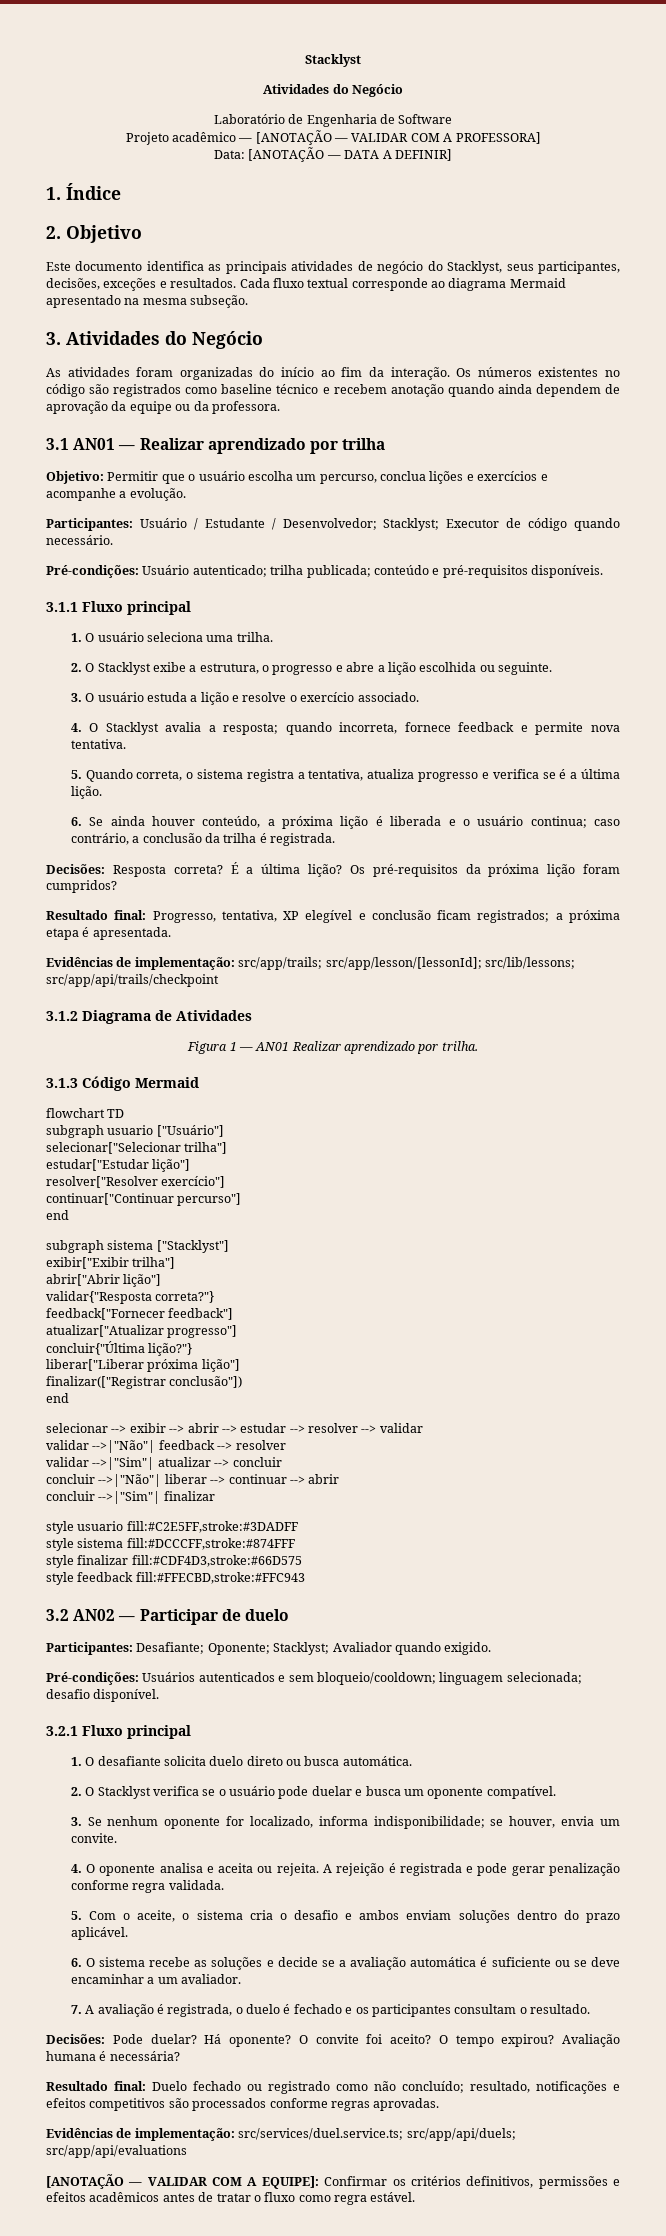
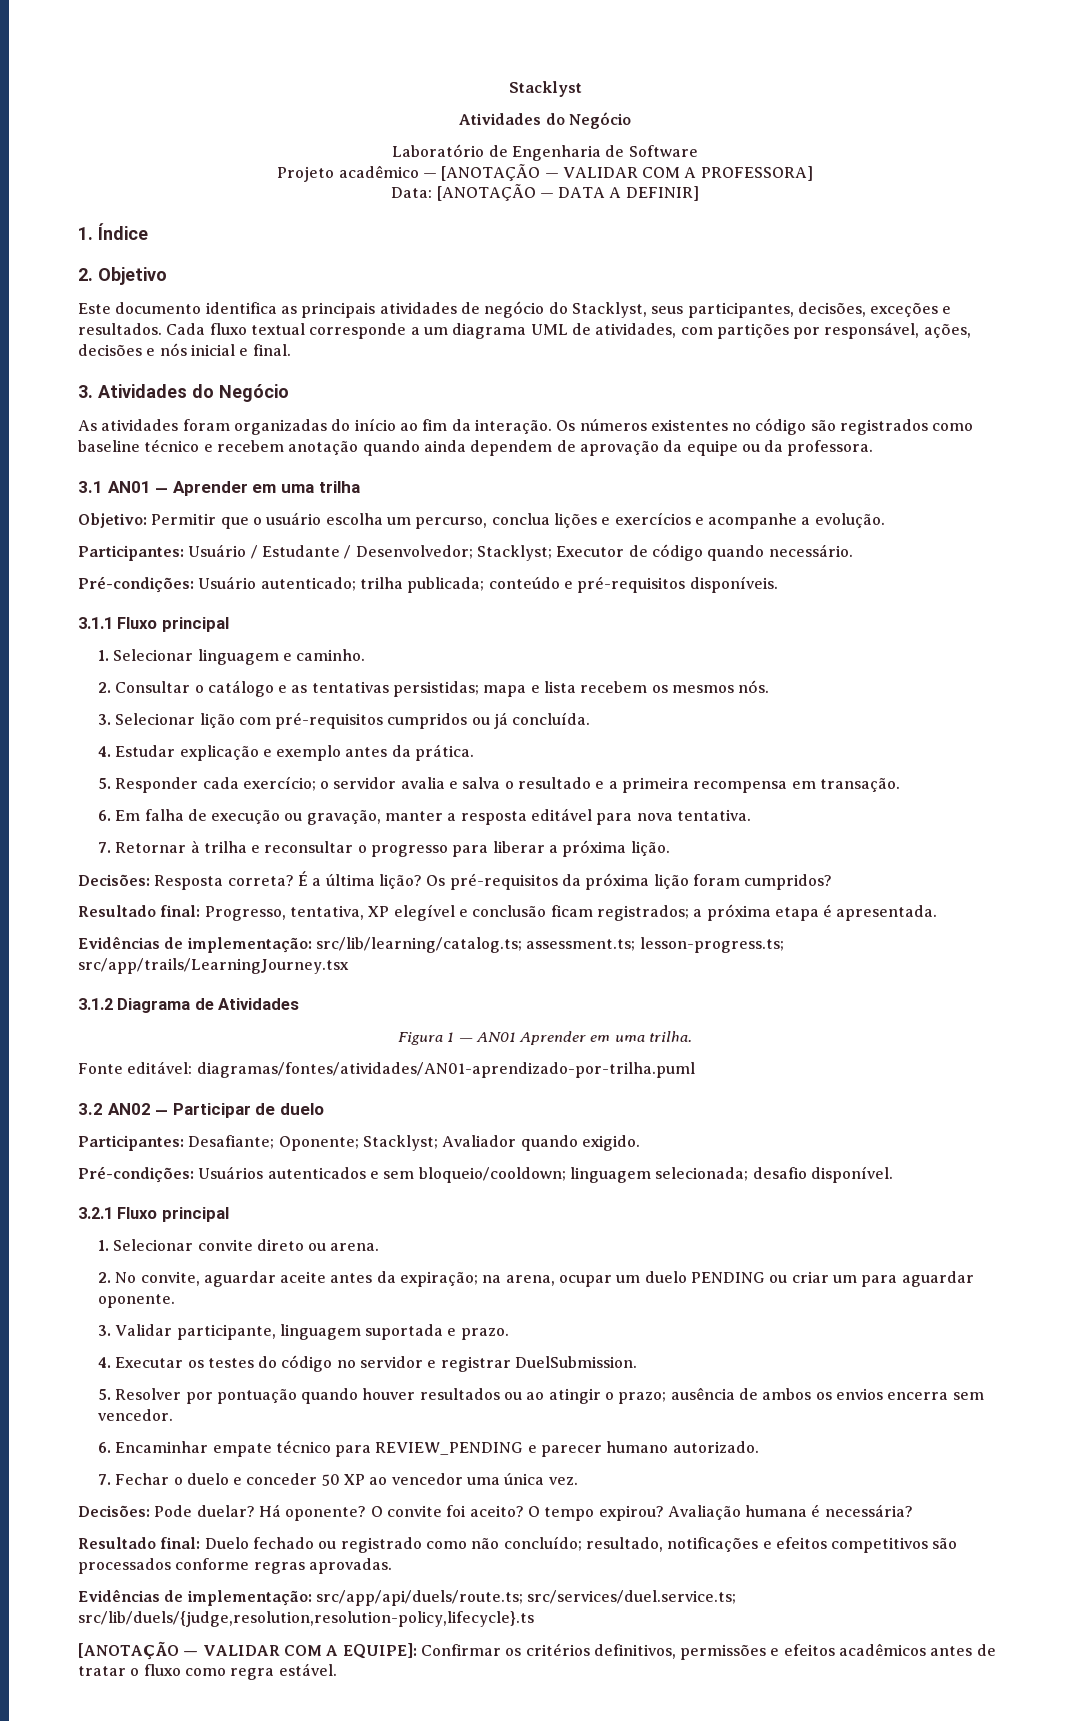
[431,278,566,291] [46,295,249,308] ao diagrama Mermaid apresentado na mesma subseção. -> [410,322,971,339] [78,343,291,356] a um diagrama UML de atividades, com partições por responsável, ações, decisões e nós inicial e final.
[139,438,338,454] Realizar aprendizado por -> [172,481,314,496] Aprender em uma
[85,632,273,642] [70,662,553,675] [70,692,419,705] [70,722,620,735] [70,739,126,749] [70,769,620,782] [70,786,102,799] [70,816,620,829] [70,833,336,846] O usuário seleciona uma trilha. // 2. O Stacklyst exibe a estrutura, o progresso e abre a lição escolhida ou seguinte. // 3. O usuário estuda a lição e resolve o exercício associado. // 4. O Stacklyst avalia a resposta; quando incorreta, fornece feedback e permite nova tentativa. // 5. Quando correta, o sistema registra a tentativa, atualiza progresso e verifica se é a última lição. // 6. Se ainda houver conteúdo, a próxima lição é liberada e o usuário continua; caso contrário, a conclusão da trilha é registrada. -> [113,649,366,665] [97,680,770,697] [97,712,591,729] [97,744,475,761] [97,776,900,793] [97,808,752,825] [97,840,670,857] Selecionar linguagem e caminho. // 2. Consultar o catálogo e as tentativas persistidas; mapa e lista recebem os mesmos nós. // 3. Selecionar lição com pré-requisitos cumpridos ou já concluída. // 4. Estudar explicação e exemplo antes da prática. // 5. Responder cada exercício; o servidor avalia e salva o resultado e a primeira recompensa em transação. // 6. Em falha de execução ou gravação, manter a resposta editável para nova tentativa. // 7. Retornar à trilha e reconsultar o progresso para liberar a próxima lição.
[238,957,575,970] [46,974,219,987] src/app/trails; src/app/lesson/[lessonId]; src/lib/lessons; src/app/api/trails/checkpoint -> [315,937,784,953] [78,958,349,974] src/lib/learning/catalog.ts; assessment.ts; lesson-progress.ts; src/app/trails/LearningJourney.tsx
[291,1041,478,1054] [46,1076,199,1091] [46,1108,125,1118] [46,1125,224,1138] [46,1142,228,1154] [46,1159,191,1172] [46,1176,226,1188] [46,1193,242,1206] [46,1210,69,1220] [46,1240,229,1253] [46,1257,176,1269] [46,1274,162,1287] [46,1291,215,1304] [46,1308,234,1320] [46,1325,238,1338] [46,1341,193,1356] [46,1359,240,1372] [46,1376,243,1389] [46,1393,69,1403] [46,1423,423,1433] [46,1440,286,1453] [46,1457,282,1470] [46,1474,340,1487] [46,1491,215,1504] [46,1521,298,1534] [46,1538,295,1551] [46,1555,302,1568] [46,1572,305,1585] Realizar aprendizado por trilha. // 3.1.3 Código Mermaid // flowchart TD // subgraph usuario ["Usuário"] // selecionar["Selecionar trilha"] // estudar["Estudar lição"] // resolver["Resolver exercício"] // continuar["Continuar percurso"] // end // subgraph sistema ["Stacklyst"] // exibir["Exibir trilha"] // abrir["Abrir lição"] // validar{"Resposta correta?"} // feedback["Fornecer feedback"] // atualizar["Atualizar progresso"] // concluir{"Última lição?"} // liberar["Liberar próxima lição"] // finalizar(["Registrar conclusão"]) // end // selecionar --> exibir --> abrir --> estudar --> resolver --> validar // validar -->|"Não"| feedback --> resolver // validar -->|"Sim"| atualizar --> concluir // concluir -->|"Não"| liberar --> continuar --> abrir // concluir -->|"Sim"| finalizar // style usuario fill:#C2E5FF,stroke:#3DADFF // style sistema fill:#DCCCFF,stroke:#874FFF // style finalizar fill:#CDF4D3,stroke:#66D575 // style feedback fill:#FFECBD,stroke:#FFC943 -> [519,1031,693,1045] [78,1061,695,1078] Aprender em uma trilha. // Fonte editável: diagramas/fontes/atividades/AN01-aprendizado-por-trilha.puml
[85,1756,412,1766] [70,1786,556,1799] [70,1816,620,1829] [70,1833,117,1843] [70,1863,620,1876] [70,1880,224,1893] [70,1910,620,1923] [70,1927,128,1940] [70,1957,620,1970] [70,1974,241,1984] [70,2004,591,2017] O desafiante solicita duelo direto ou busca automática. // 2. O Stacklyst verifica se o usuário pode duelar e busca um oponente compatível. // 3. Se nenhum oponente for localizado, informa indisponibilidade; se houver, envia um convite. // 4. O oponente analisa e aceita ou rejeita. A rejeição é registrada e pode gerar penalização conforme regra validada. // 5. Com o aceite, o sistema cria o desafio e ambos enviam soluções dentro do prazo aplicável. // 6. O sistema recebe as soluções e decide se a avaliação automática é suficiente ou se deve encaminhar a um avaliador. // 7. A avaliação é registrada, o duelo é fechado e os participantes consultam o resultado. -> [113,1239,380,1251] [97,1271,974,1287] [97,1294,175,1308] [97,1324,509,1340] [97,1355,638,1372] [97,1387,984,1404] [97,1409,173,1421] [97,1440,759,1457] [97,1473,578,1486] Selecionar convite direto ou arena. // 2. No convite, aguardar aceite antes da expiração; na arena, ocupar um duelo PENDING ou criar um para aguardar oponente. // 3. Validar participante, linguagem suportada e prazo. // 4. Executar os testes do código no servidor e registrar DuelSubmission. // 5. Resolver por pontuação quando houver resultados ou ao atingir o prazo; ausência de ambos os envios encerra sem vencedor. // 6. Encaminhar empate técnico para REVIEW_PENDING e parecer humano autorizado. // 7. Fechar o duelo e conceder 50 XP ao vencedor uma única vez.
[238,2128,516,2141] [46,2145,187,2158] src/services/duel.service.ts; src/app/api/duels; src/app/api/evaluations -> [315,1590,737,1606] [78,1611,534,1627] src/app/api/duels/route.ts; src/services/duel.service.ts; src/lib/duels/{judge,resolution,resolution-policy,lifecycle}.ts

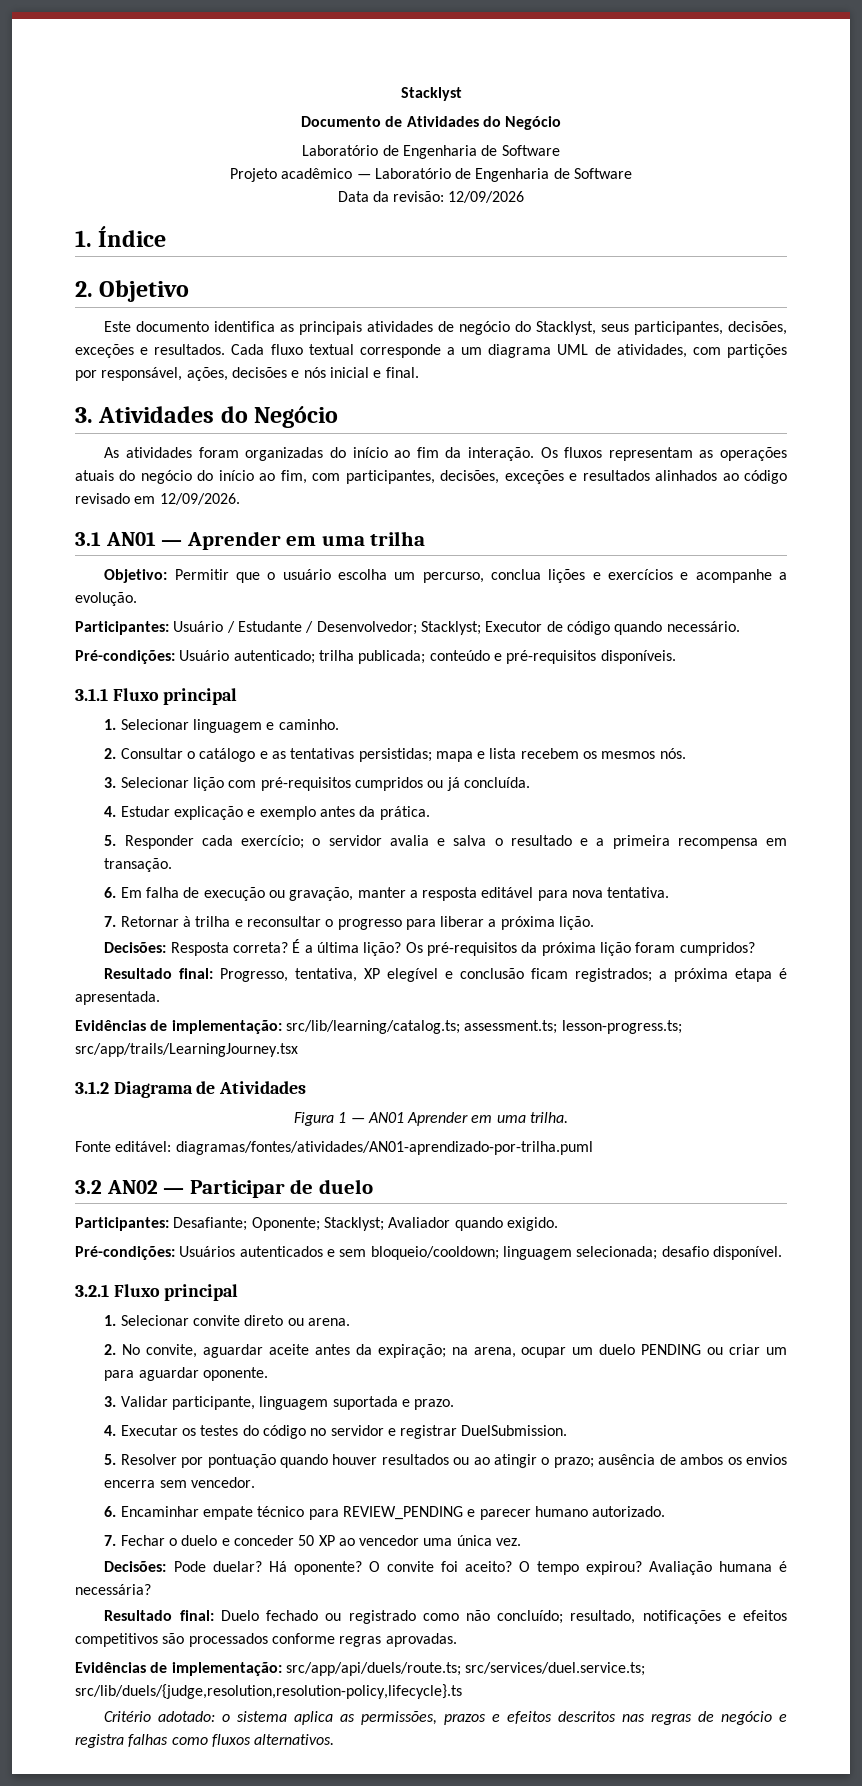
(582, 89) none -> [300,116,403,127] Documento de
[441,164,813,181] [391,184,699,201] [ANOTAÇÃO — VALIDAR COM A PROFESSORA] // Data: [ANOTAÇÃO — DATA A DEFINIR] -> [374,168,633,182] [337,191,525,203] Laboratório de Engenharia de Software // Data da revisão: 12/09/2026
[579,418,974,435] [78,439,874,456] números existentes no código são registrados como baseline técnico e recebem anotação quando ainda dependem de aprovação da equipe ou da professora. -> [564,447,788,461] [75,470,788,484] [75,493,240,505] fluxos representam as operações atuais do negócio do início ao fim, com participantes, decisões, exceções e resultados alinhados ao código revisado em 12/09/2026.
[78,1641,996,1660] [78,1663,337,1680] [ANOTAÇÃO — VALIDAR COM A EQUIPE]: Confirmar os critérios definitivos, permissões e efeitos acadêmicos antes de tratar o fluxo como regra estável. -> [104,1711,788,1725] [75,1734,335,1748] Critério adotado: o sistema aplica as permissões, prazos e efeitos descritos nas regras de negócio e registra falhas como fluxos alternativos.

